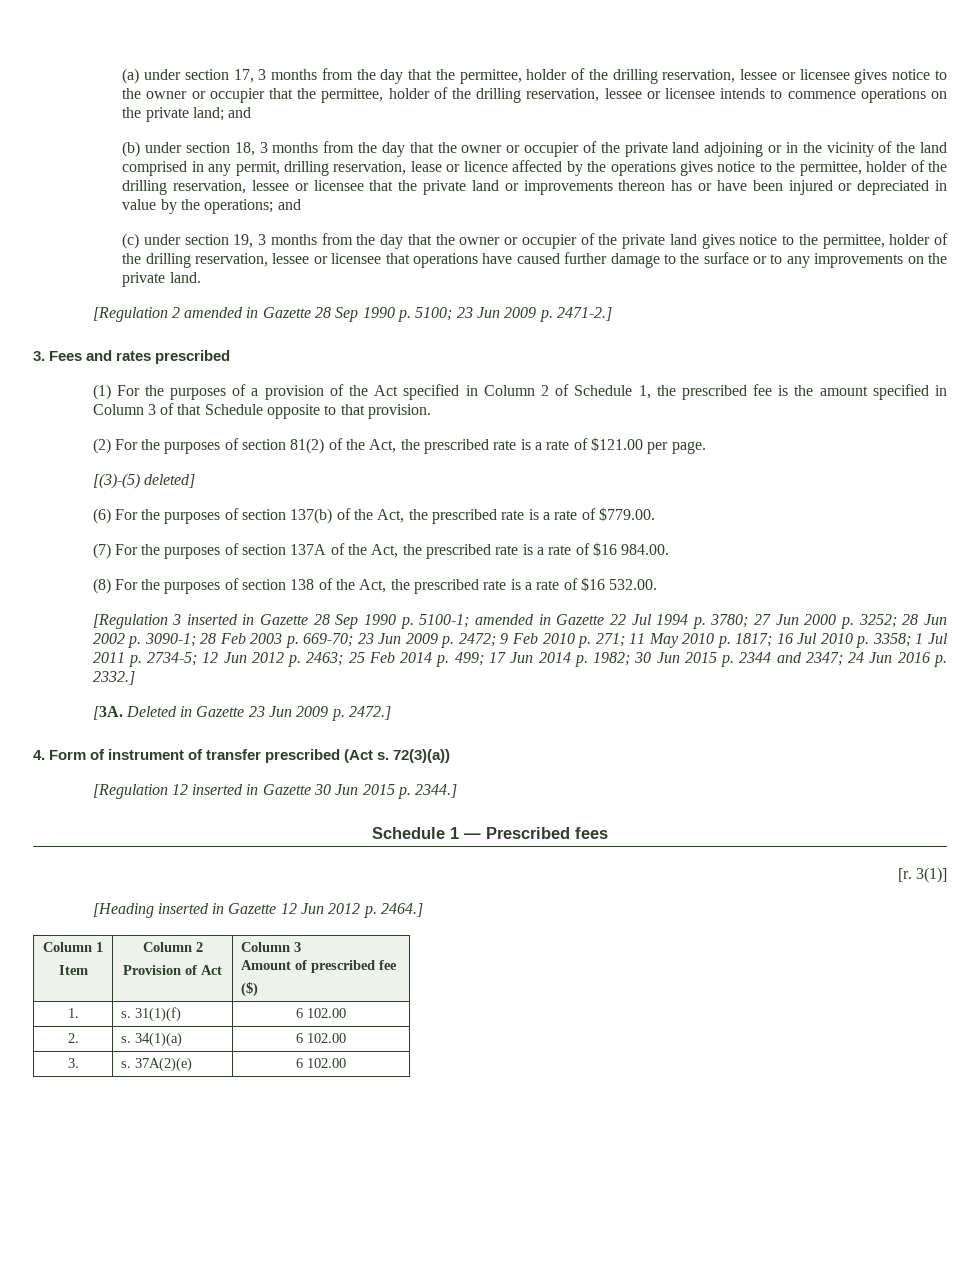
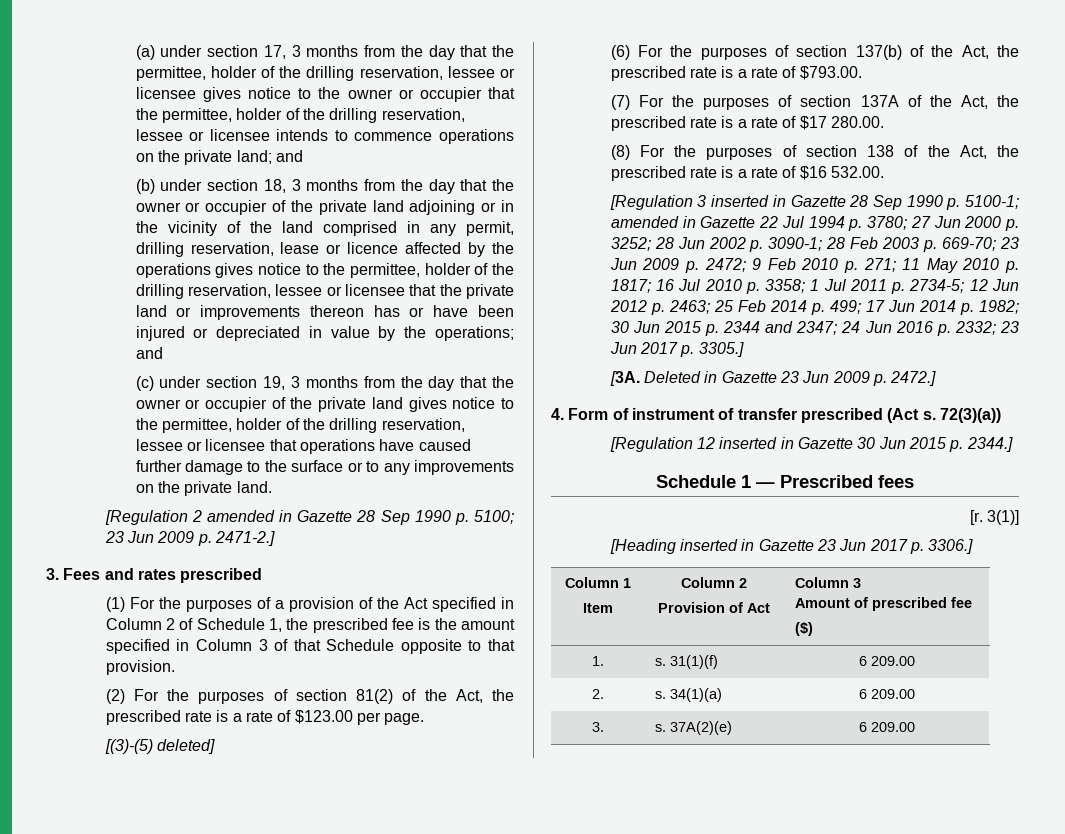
[590,437,643,451] $121.00 -> [294,710,353,724] $123.00
[598,507,655,521] $779.00. -> [799,66,862,80] $793.00.
[592,542,670,556] $16 984.00. -> [799,116,885,130] $17 280.00.
[92,671,135,685] 2332.] -> [954,321,1019,335] [609,342,744,357] 2332; 23 Jun 2017 p. 3305.]
[280,903,424,918] 12 Jun 2012 p. 2464.] -> [817,539,974,554] 23 Jun 2017 p. 3306.]
[307,1008,346,1018] 102.00 -> [870,656,915,666] 209.00
[307,1033,346,1043] 102.00 -> [870,689,915,699] 209.00
[307,1058,346,1068] 102.00 -> [870,722,915,732] 209.00

